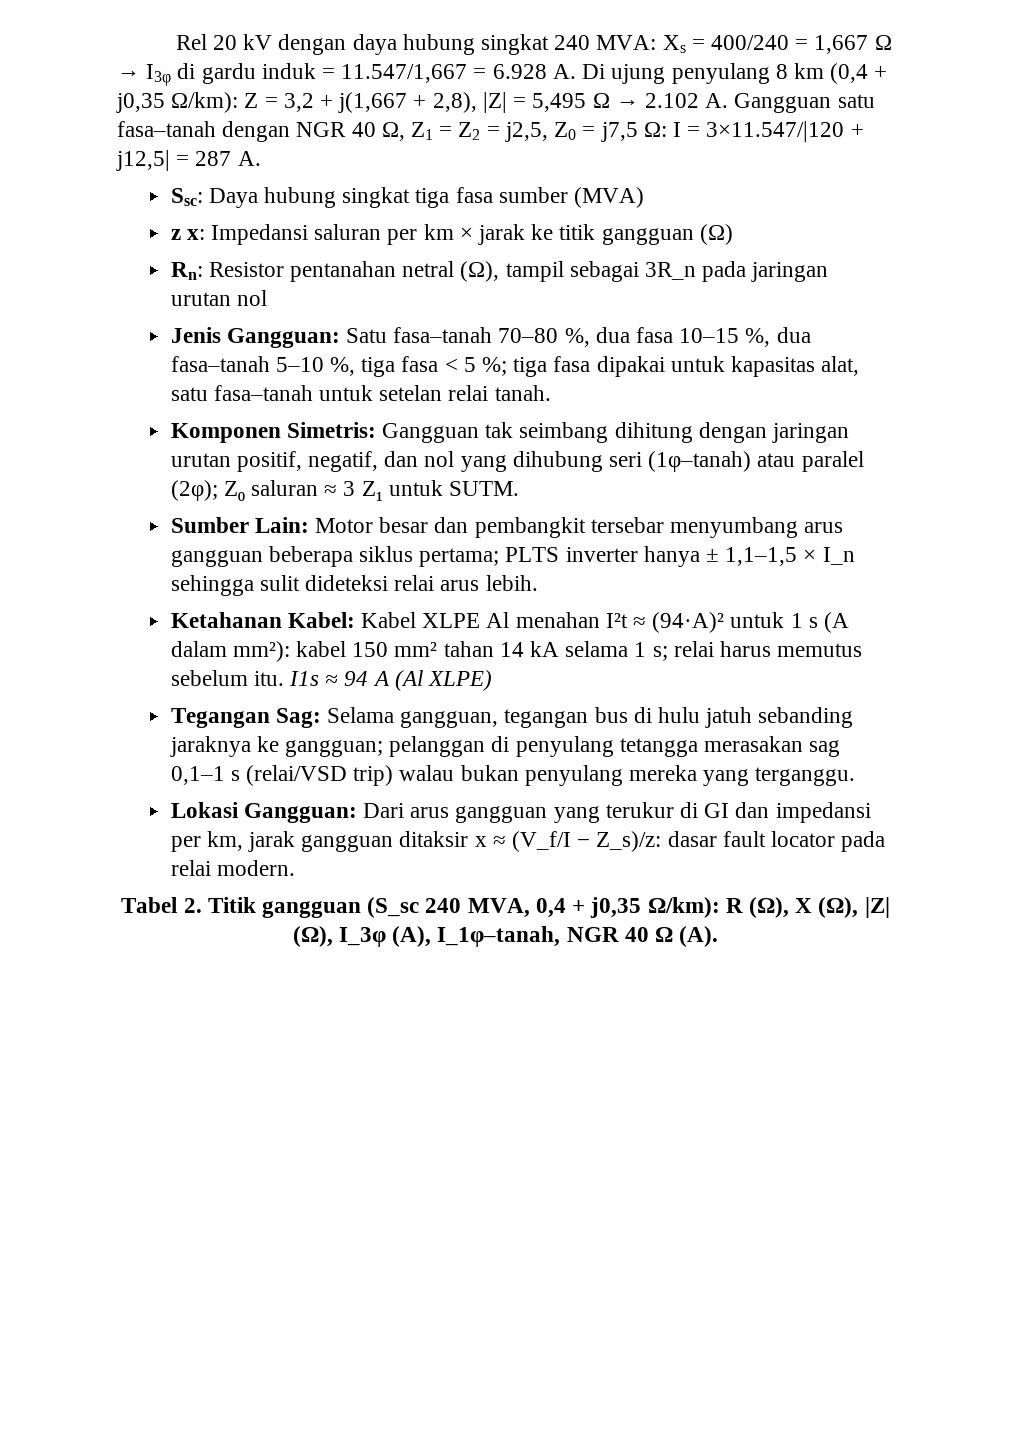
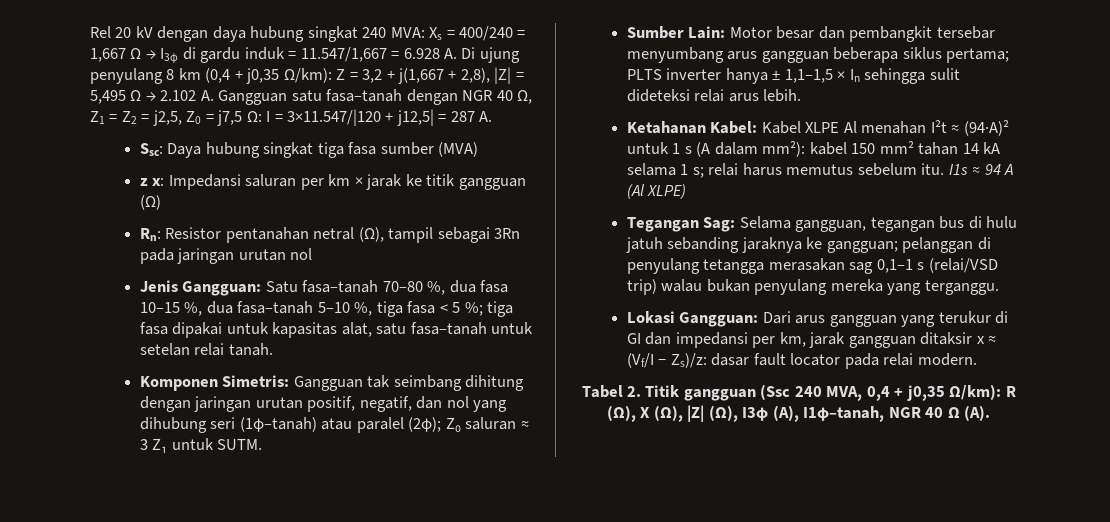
[645,262,697,280] 3R_n -> [494,228,521,239] 3Rn
[822,547,855,565] I_n -> [849,69,860,82] In
[512,831,662,852] (V_f/I − Z_s)/z: -> [627,353,707,368] (Vf/I − Zs)/z:
[367,897,420,918] (S_sc -> [760,384,791,400] (Ssc
[338,926,561,947] I_3φ (A), I_1φ–tanah, -> [742,405,885,422] I3φ (A), I1φ–tanah,

